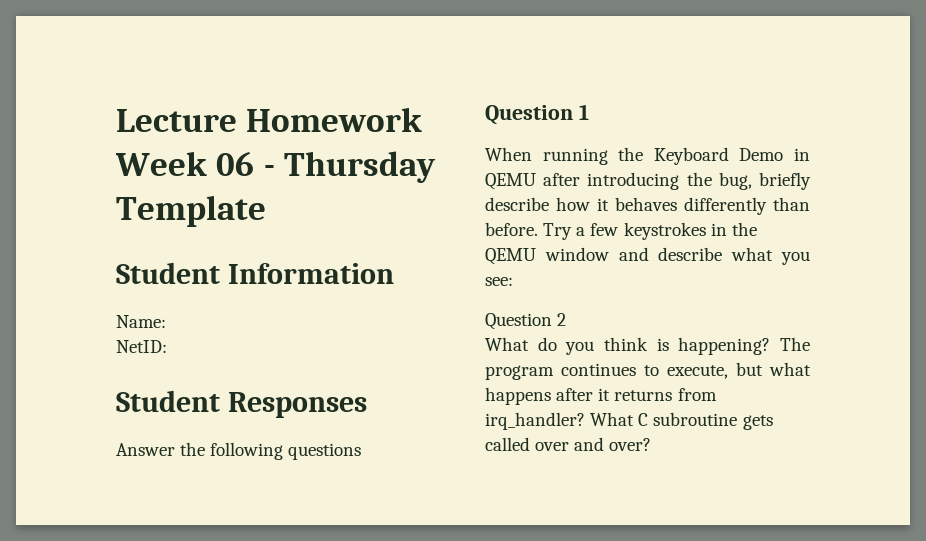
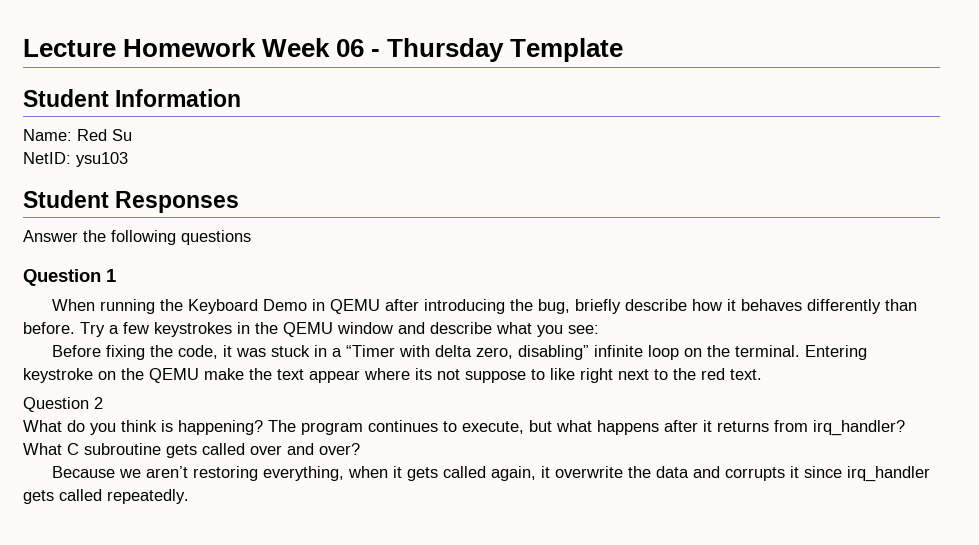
(166, 321) none -> [77,129,132,141] Red Su
(167, 346) none -> [76,152,128,167] ysu103
(513, 281) none -> [52,345,868,360] [23,368,762,383] // Before fixing the code, it was stuck in a “Timer with delta zero, disabling” infinite loop on the terminal. Entering keystroke on the QEMU make the text appear where its not suppose to like right next to the red text.
(652, 444) none -> [52,466,931,482] [23,489,189,504] // Because we aren’t restoring everything, when it gets called again, it overwrite the data and corrupts it since irq_handler gets called repeatedly.

